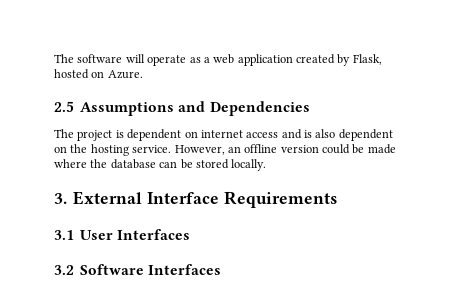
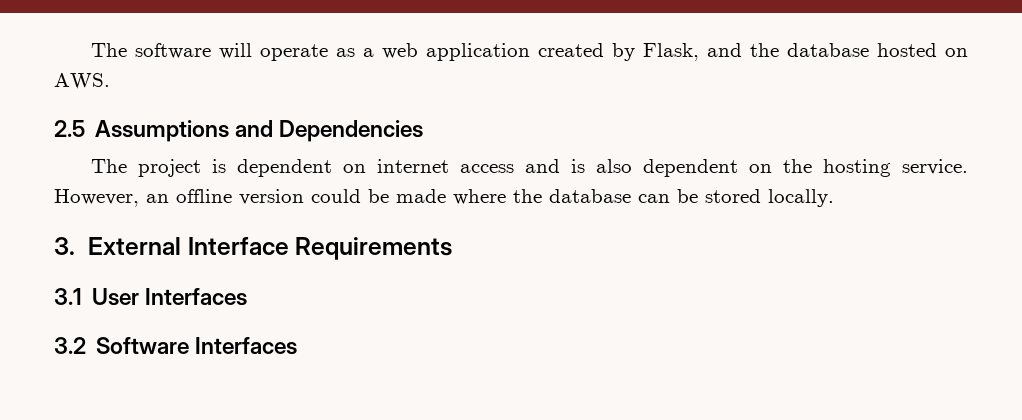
(382, 59) none -> [707,43,870,57] and the database
[107,70,143,79] Azure. -> [54,73,110,89] AWS.

